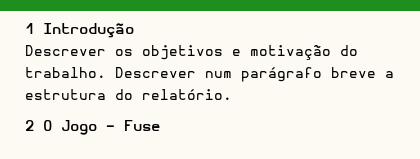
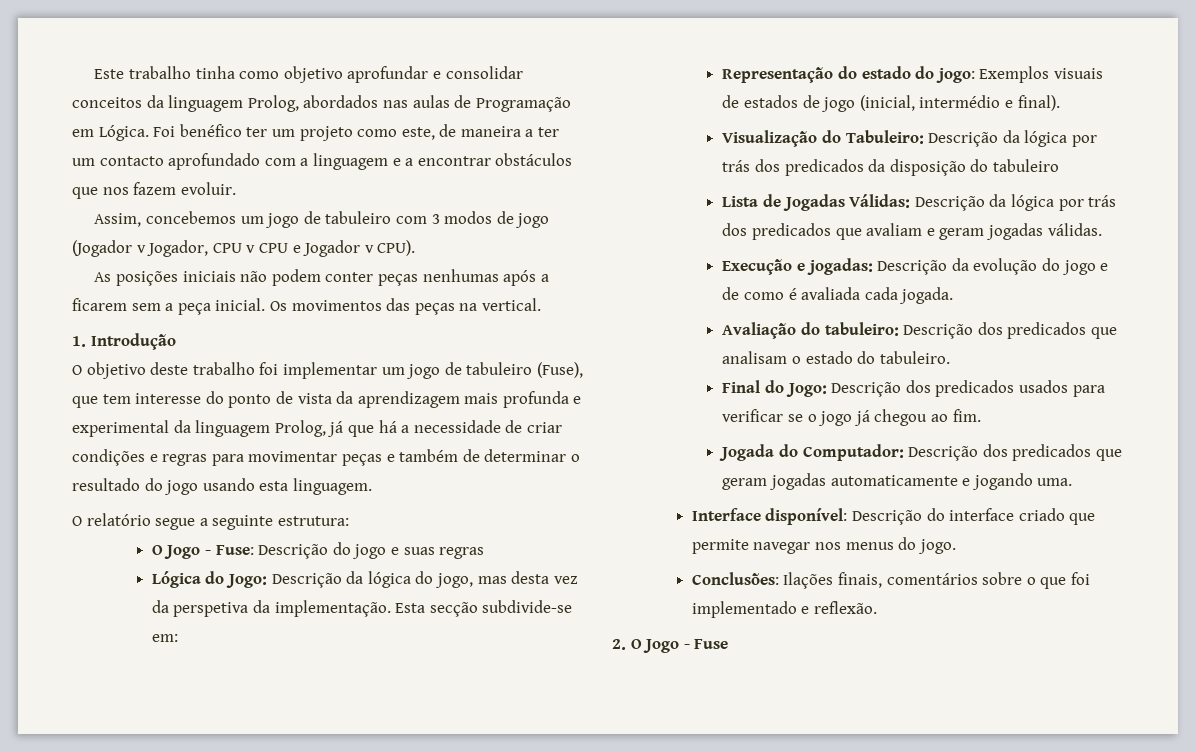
[25,23,134,38] [25,45,358,60] [25,67,394,82] [25,89,232,100] [25,120,34,131] 1 Introdução // Descrever os objetivos e motivação do trabalho. Descrever num parágrafo breve a estrutura do relatório. // 2 -> [94,66,523,83] [72,95,571,112] [72,124,560,141] [72,153,573,170] [72,182,236,199] [94,211,550,228] [72,240,416,257] [94,269,549,286] [72,298,541,315] [72,333,176,350] [72,362,583,379] [72,391,582,408] [72,420,562,437] [72,449,580,466] [72,478,372,495] [72,513,349,530] [151,542,485,559] [151,571,578,588] [151,600,573,617] [151,634,178,642] [722,66,1103,83] [722,95,1060,112] [722,130,1097,147] [722,159,1059,176] [722,194,1117,211] [722,223,1102,240] [722,258,1109,275] [722,287,954,304] [722,322,1117,339] [722,351,950,364] [722,380,1105,397] [722,409,981,426] [719,444,1122,461] [722,473,1073,490] [691,508,1096,525] [691,537,956,554] [691,572,1090,589] [691,601,878,618] [612,639,626,650] Este trabalho tinha como objetivo aprofundar e consolidar conceitos da linguagem Prolog, abordados nas aulas de Programação em Lógica. Foi benéfico ter um projeto como este, de maneira a ter um contacto aprofundado com a linguagem e a encontrar obstáculos que nos fazem evoluir. // Assim, concebemos um jogo de tabuleiro com 3 modos de jogo (Jogador v Jogador, CPU v CPU e Jogador v CPU). // As posições iniciais não podem conter peças nenhumas após a ficarem sem a peça inicial. Os movimentos das peças na vertical. // 1. Introdução // O objetivo deste trabalho foi implementar um jogo de tabuleiro (Fuse), que tem interesse do ponto de vista da aprendizagem mais profunda e experimental da linguagem Prolog, já que há a necessidade de criar condições e regras para movimentar peças e também de determinar o resultado do jogo usando esta linguagem. // O relatório segue a seguinte estrutura: // O Jogo - Fuse: Descrição do jogo e suas regras // Lógica do Jogo: Descrição da lógica do jogo, mas desta vez da perspetiva da implementação. Esta secção subdivide-se em: // Representação do estado do jogo: Exemplos visuais de estados de jogo (inicial, intermédio e final). // Visualização do Tabuleiro: Descrição da lógica por trás dos predicados da disposição do tabuleiro // Lista de Jogadas Válidas: Descrição da lógica por trás dos predicados que avaliam e geram jogadas válidas. // Execução e jogadas: Descrição da evolução do jogo e de como é avaliada cada jogada. // Avaliação do tabuleiro: Descrição dos predicados que analisam o estado do tabuleiro. // Final do Jogo: Descrição dos predicados usados para verificar se o jogo já chegou ao fim. // Jogada do Computador: Descrição dos predicados que geram jogadas automaticamente e jogando uma. // Interface disponível: Descrição do interface criado que permite navegar nos menus do jogo. // Conclusões: Ilações finais, comentários sobre o que foi implementado e reflexão. // 2.

